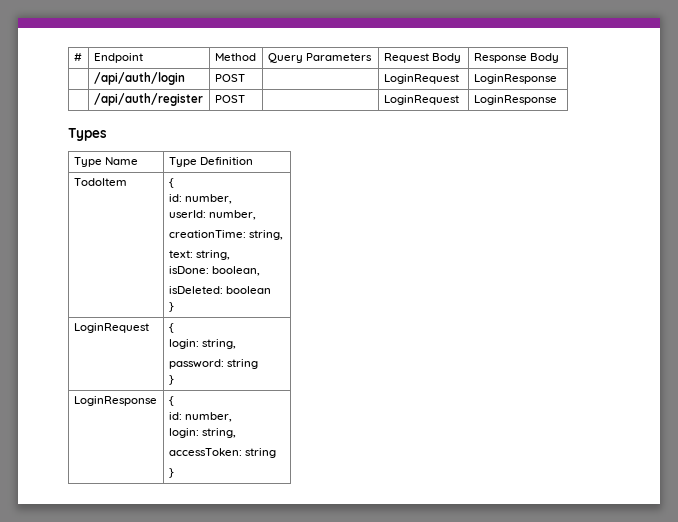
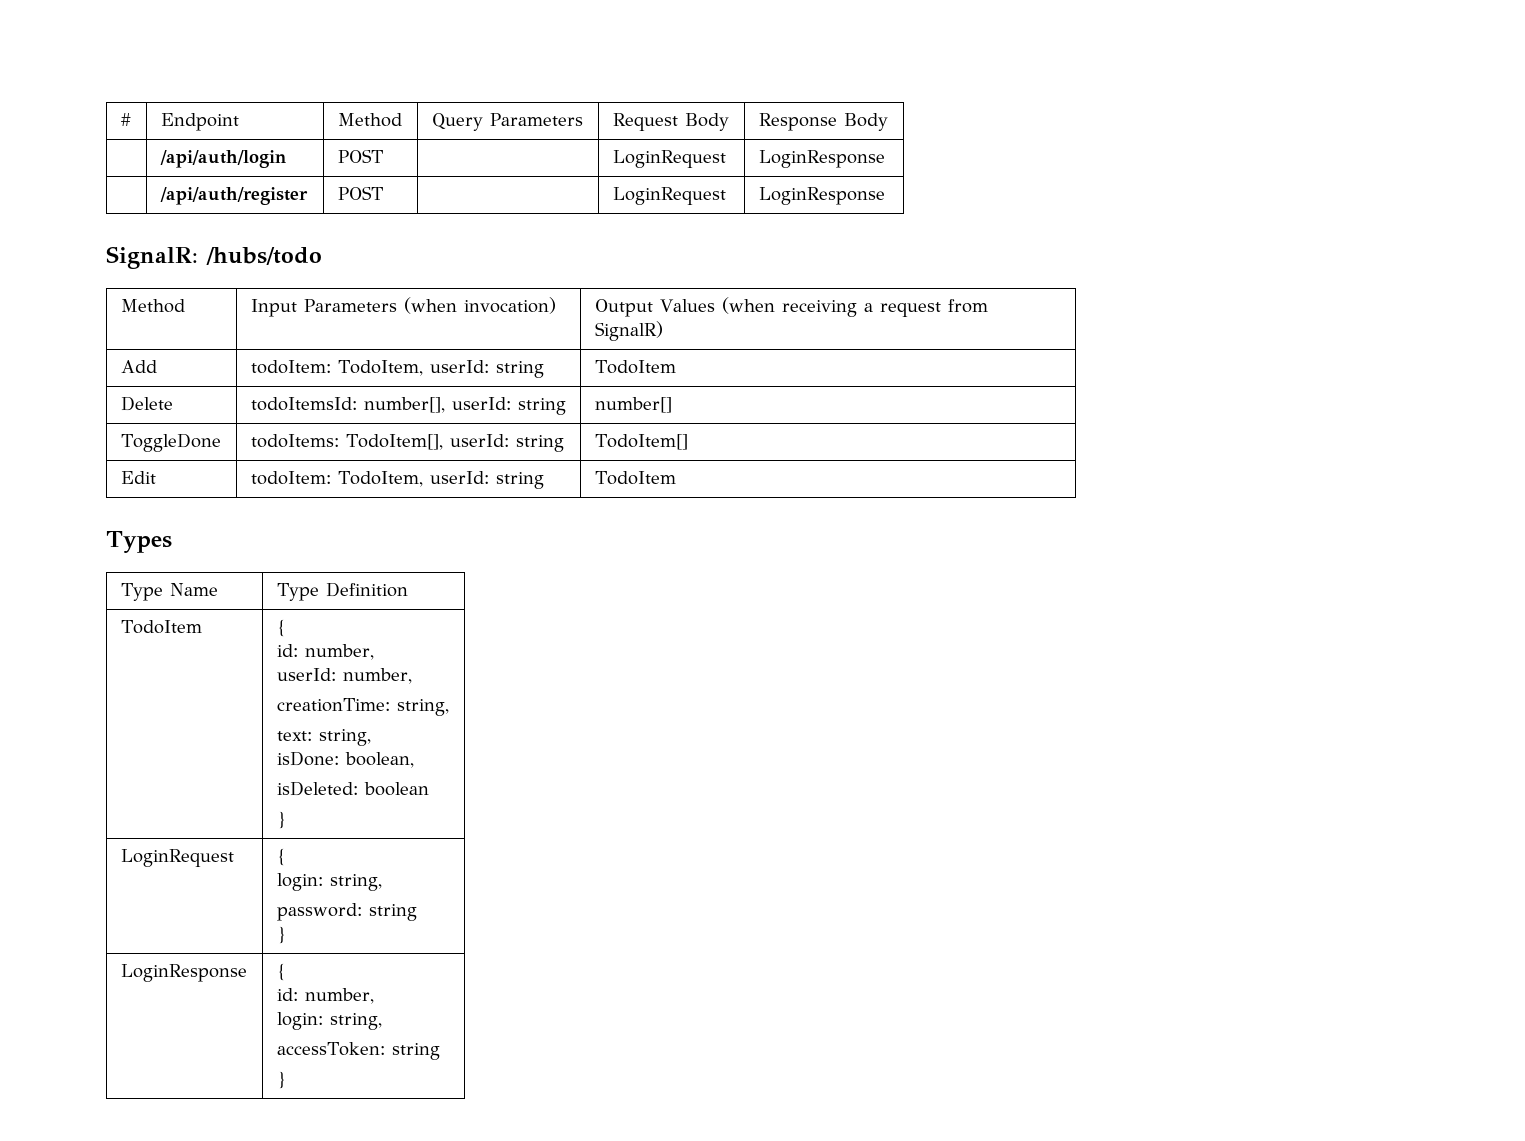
(557, 100) none -> [106,246,322,269] [120,299,185,313] [250,297,556,317] [594,297,988,317] [594,321,663,341] [120,360,157,373] [250,360,544,378] [594,360,676,374] [120,396,173,411] [250,397,566,415] [594,397,672,413] [120,433,221,452] [250,434,564,452] [594,434,688,450] [120,471,156,484] [250,471,544,489] [594,471,676,485] // SignalR: /hubs/todo // Method | Input Parameters (when invocation) | Output Values (when receiving a request from SignalR) // Add | todoItem: TodoItem, userId: string | TodoItem // Delete | todoItemsId: number[], userId: string | number[] // ToggleDone | todoItems: TodoItem[], userId: string | TodoItem[] // Edit | todoItem: TodoItem, userId: string | TodoItem

